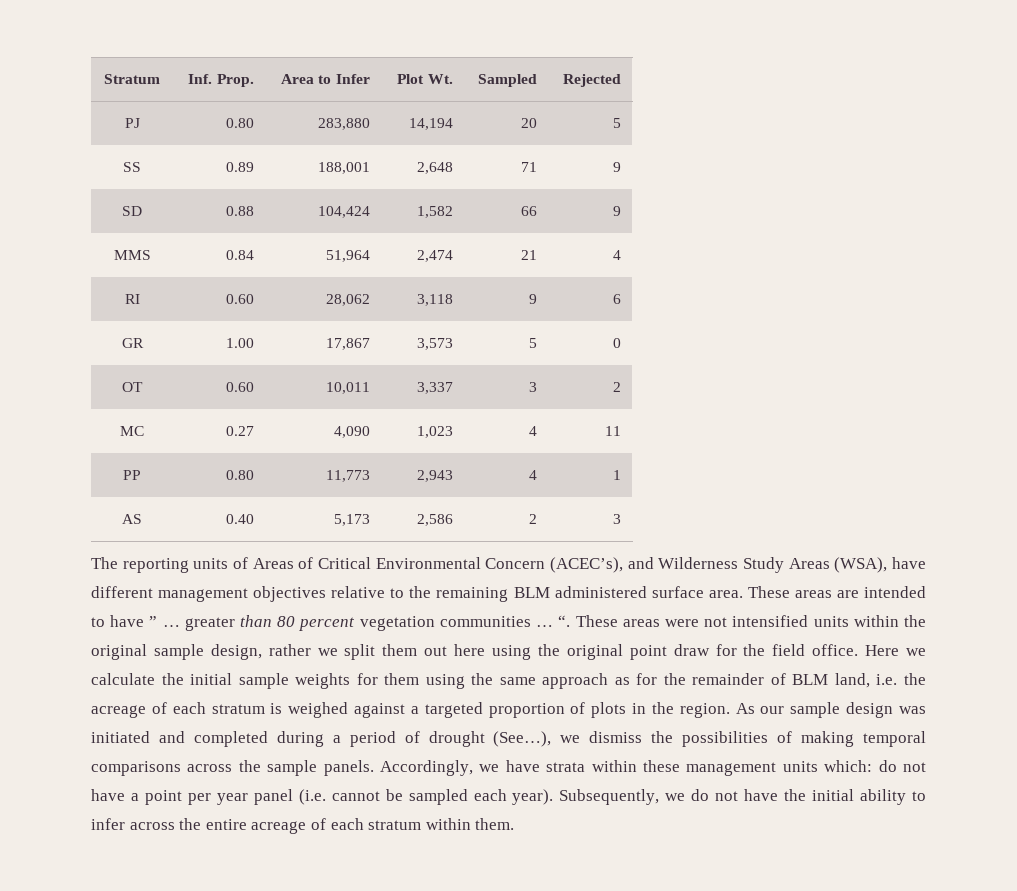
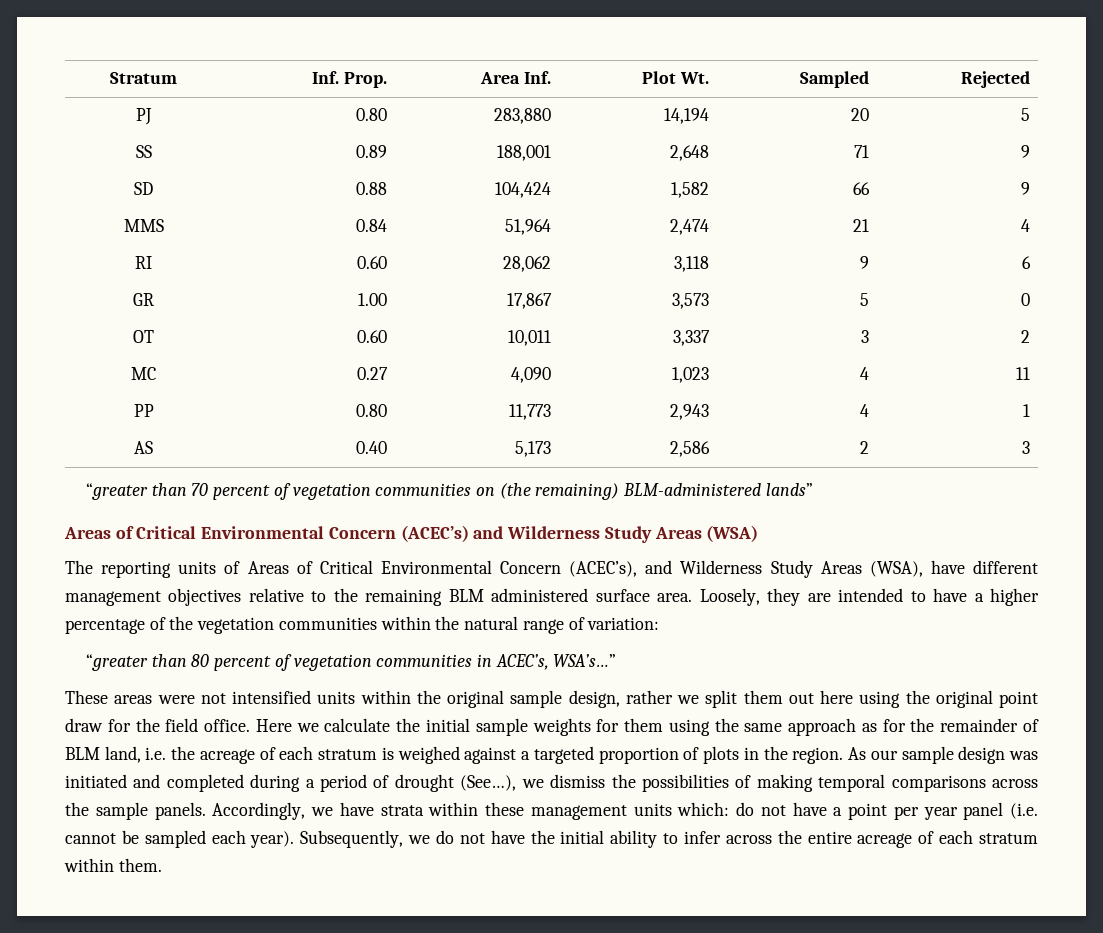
[318,74,370,84] to Infer -> [523,71,551,84] Inf.
(621, 519) none -> [85,483,813,500] [64,525,759,543] // “greater than 70 percent of vegetation communities on (the remaining) BLM-administered lands” // Areas of Critical Environmental Concern (ACEC’s) and Wilderness Study Areas (WSA)
[747,586,832,598] These areas -> [699,588,801,606] Loosely, they
[149,616,235,631] ” … greater -> [974,588,1040,606] [65,616,660,634] [85,654,148,671] a higher percentage of the vegetation communities within the natural range of variation: // “greater
[359,615,571,631] vegetation communities … “. -> [274,654,617,671] of vegetation communities in ACEC’s, WSA’s…” //

